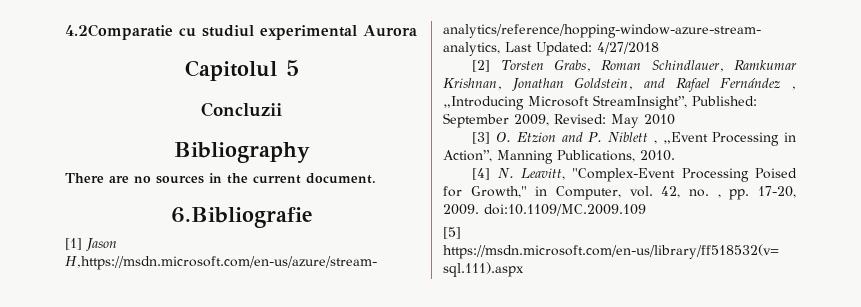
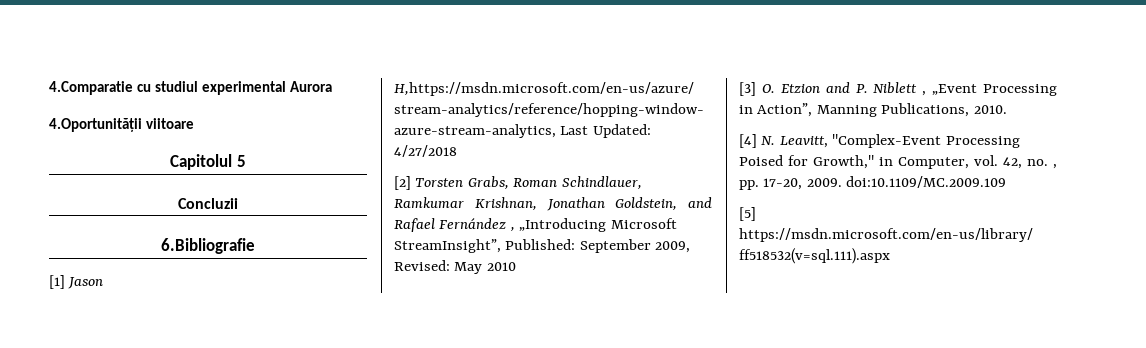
[65,24,173,40] 4.2Comparatie -> [49,81,133,95] 4.Comparatie
(417, 31) none -> [49,118,195,132] // 4.Oportunității viitoare
[173,142,310,163] [65,173,376,184] // Bibliography // There are no sources in the current document. -> (238, 203) none

